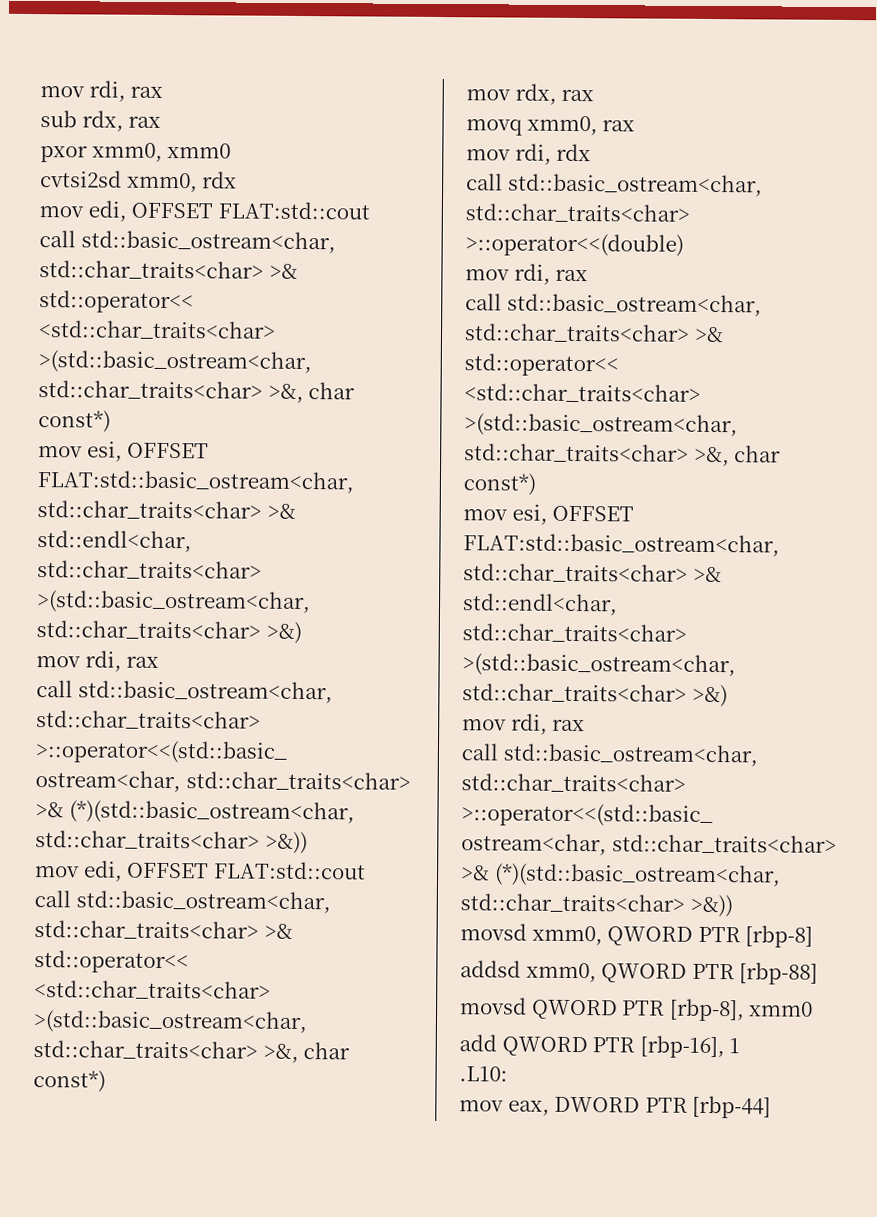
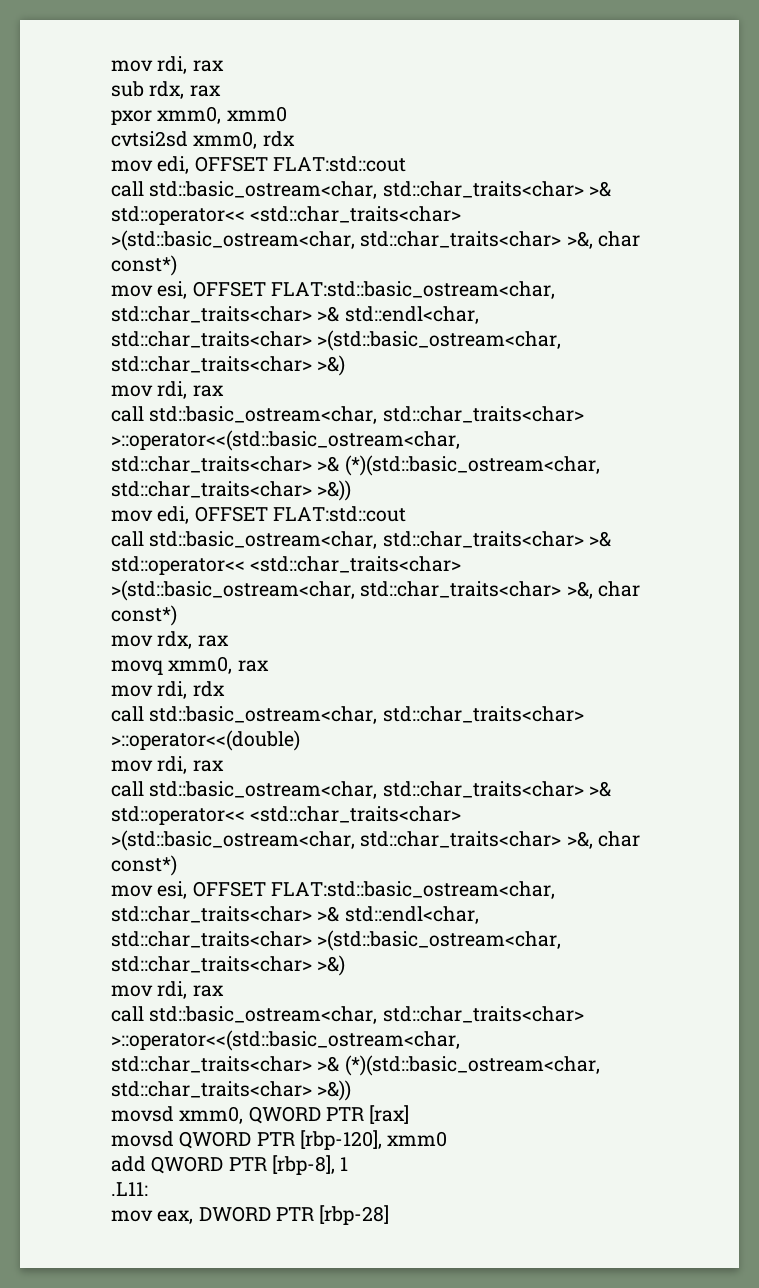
[745,925,814,948] [460,960,819,985] [rbp-8] // addsd xmm0, QWORD PTR [rbp-88] -> [369,1105,410,1124] [rax]
[668,998,745,1022] [rbp-8], -> [299,1130,382,1150] [rbp-120],
[639,1035,725,1059] [rbp-16], -> [271,1155,335,1175] [rbp-8],
[459,1066,508,1082] .L10: -> [111,1182,148,1196] .L11:
[692,1095,772,1119] [rbp-44] -> [319,1205,390,1225] [rbp-28]

